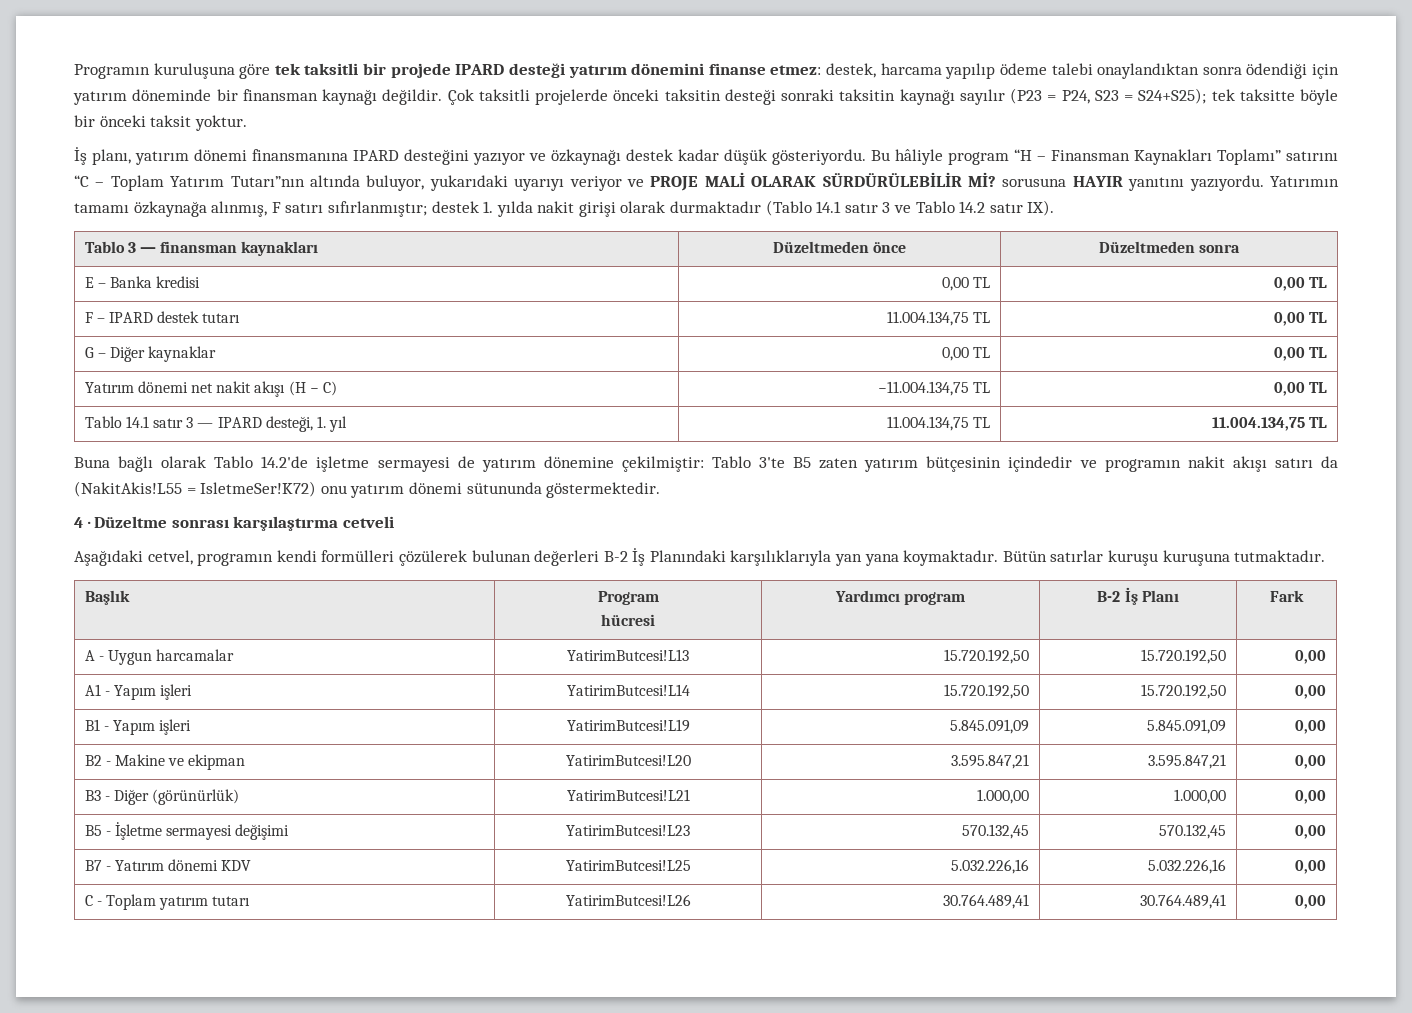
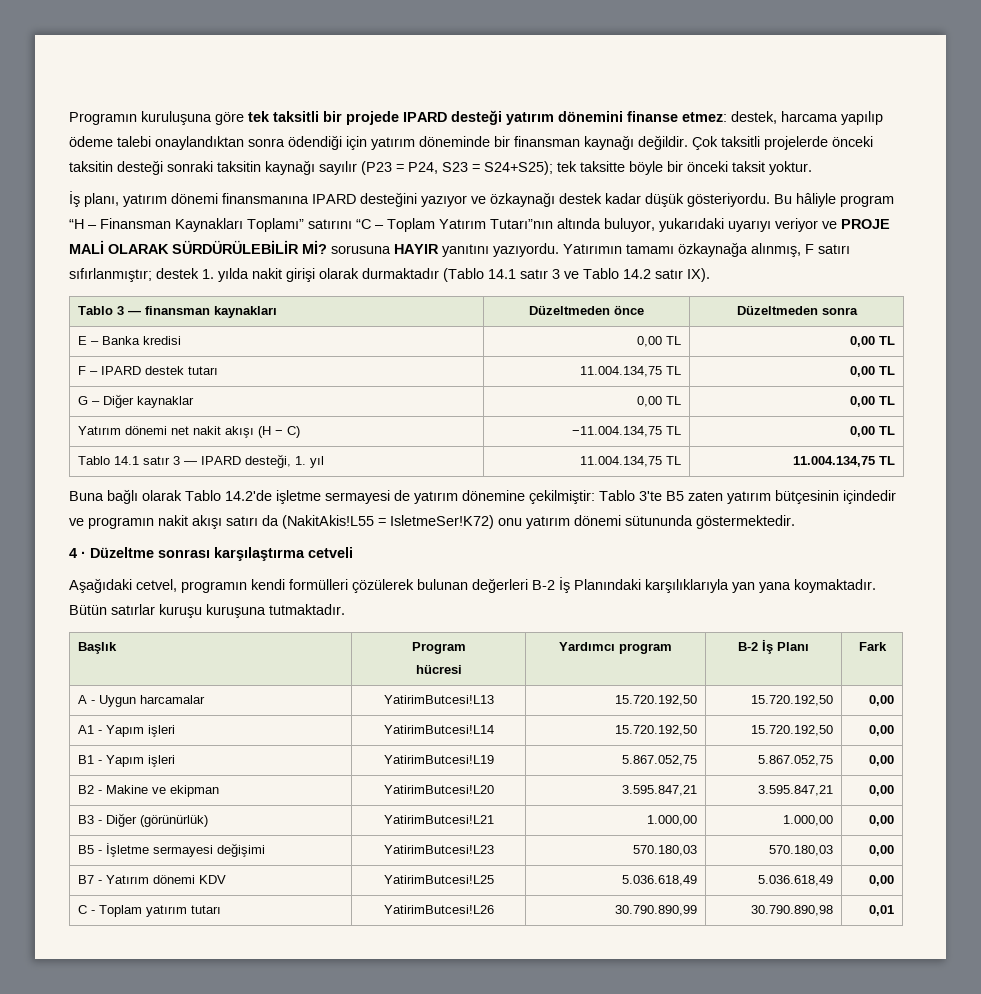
[950,719,1030,734] [1147,719,1227,734] 5.845.091,09 | 5.845.091,09 -> [622,755,698,766] [758,755,834,766] 5.867.052,75 | 5.867.052,75
[962,824,1030,839] [1159,824,1227,839] 570.132,45 | 570.132,45 -> [633,845,698,856] [769,845,834,856] 570.180,03 | 570.180,03
[951,859,1030,874] [1148,859,1227,874] 5.032.226,16 | 5.032.226,16 -> [622,875,698,886] [758,875,834,886] 5.036.618,49 | 5.036.618,49
[943,894,1030,909] [1140,894,1227,909] [1295,895,1327,909] 30.764.489,41 | 30.764.489,41 | 0,00 -> [615,905,698,916] [751,905,834,916] [869,905,895,916] 30.790.890,99 | 30.790.890,98 | 0,01

